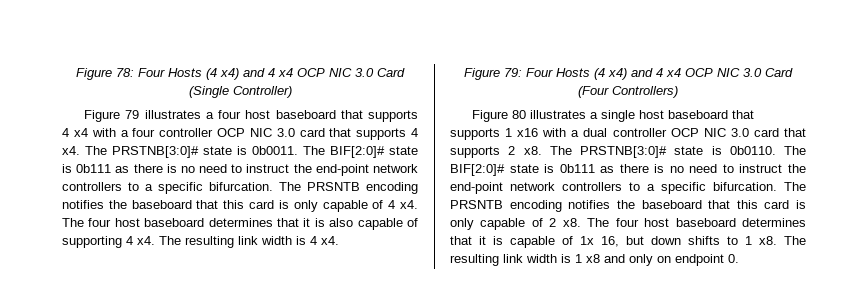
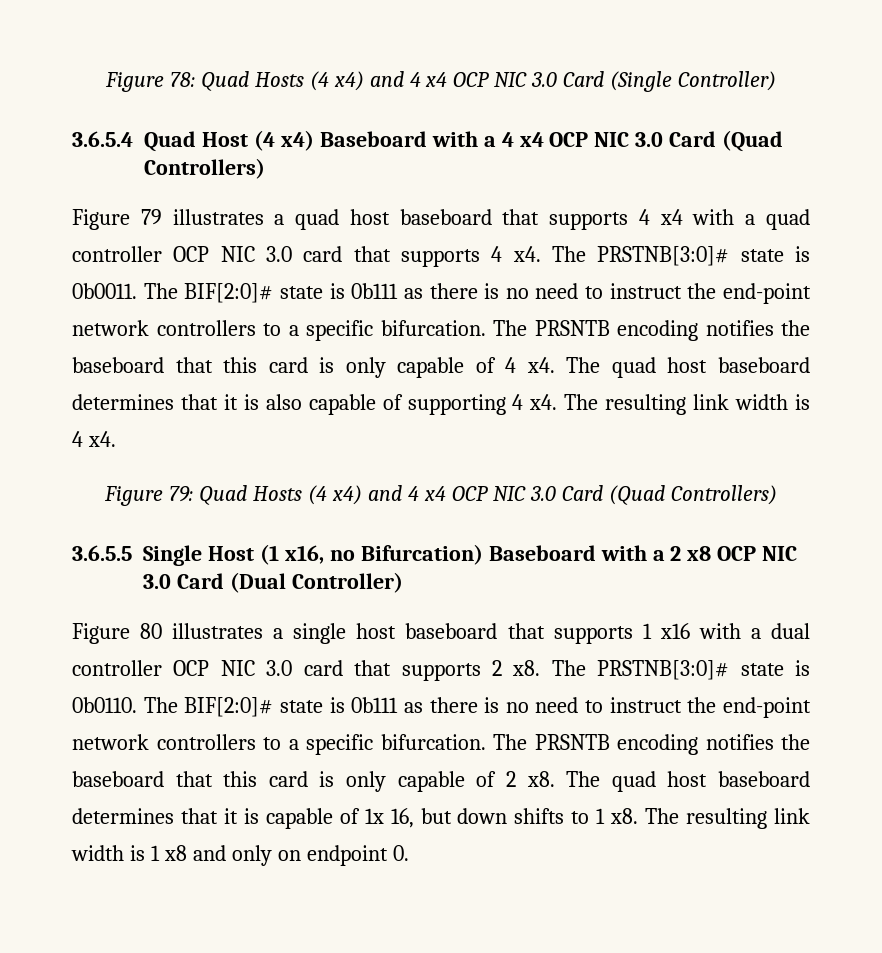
[138,68,165,77] Four -> [200,71,249,91] Quad
(292, 92) none -> [72,130,784,152] [144,158,265,179] // 3.6.5.4 Quad Host (4 x4) Baseboard with a 4 x4 OCP NIC 3.0 Card (Quad Controllers)
[218,110,242,119] four -> [295,209,340,230] quad
[132,128,156,137] four -> [765,209,810,230] quad
[88,218,112,227] four -> [611,357,656,378] quad
[526,68,553,77] Four -> [199,485,248,505] Quad
[578,86,678,98] (Four Controllers) -> [608,485,777,505] [72,544,798,566] [143,572,403,593] (Quad Controllers) // 3.6.5.5 Single Host (1 x16, no Bifurcation) Baseboard with a 2 x8 OCP NIC 3.0 Card (Dual Controller)
[615,218,639,227] four -> [611,771,656,792] quad

